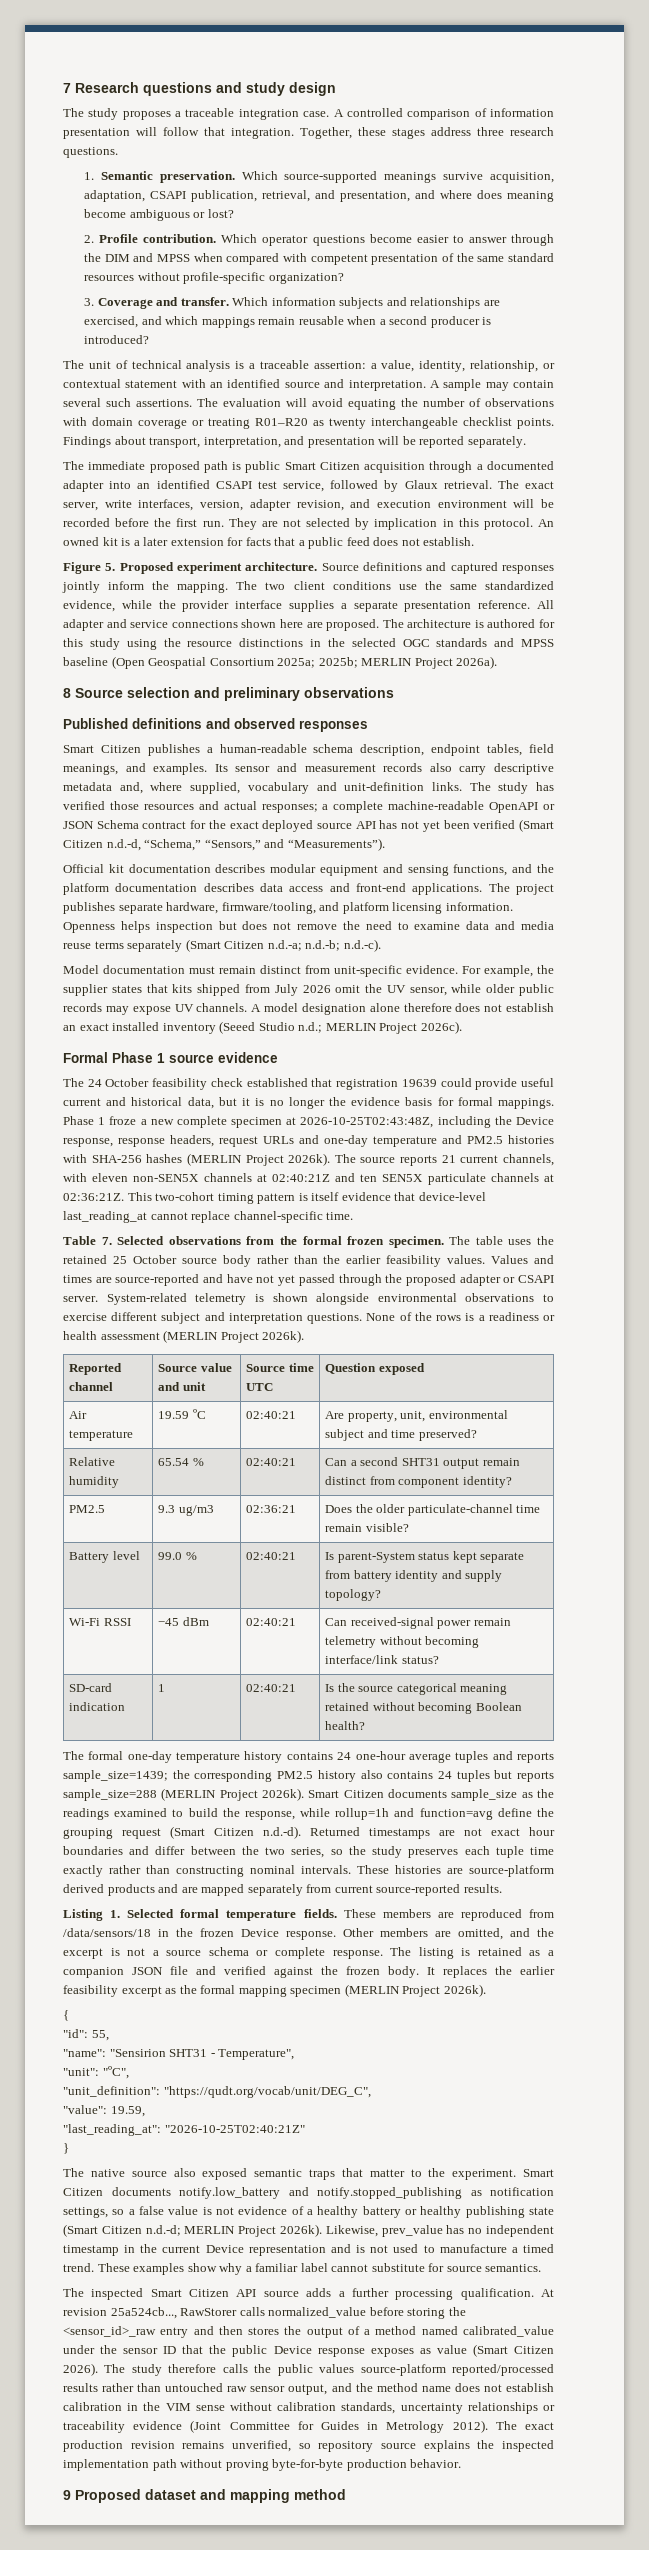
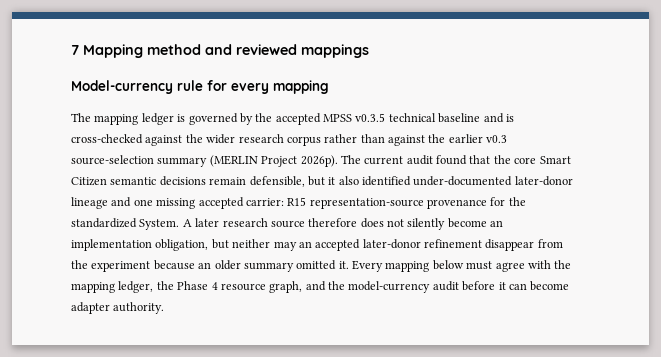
[75,82,336,96] [63,108,554,120] [63,127,554,139] [63,147,118,158] [84,171,554,183] [84,190,554,202] [84,209,234,221] [84,234,555,246] [84,253,554,265] [84,272,344,284] [84,297,500,309] [84,316,492,328] [84,335,150,344] [63,360,555,372] [63,379,555,391] [63,398,554,410] [63,417,554,429] [63,436,526,448] [63,461,554,473] [63,480,555,492] [63,499,554,511] [63,518,555,530] [63,537,475,549] [63,562,554,574] [62,581,554,593] [63,600,554,612] [63,619,555,631] [63,638,554,650] [63,656,498,669] [63,687,394,701] [63,718,368,732] [63,744,555,756] [63,763,554,775] [63,782,554,794] [63,801,555,813] [63,819,555,832] [63,838,385,851] [63,864,554,876] [63,883,554,895] [63,902,513,914] [63,921,555,933] [63,939,381,952] [63,965,554,977] [63,984,554,996] [63,1003,554,1015] [63,1021,462,1034] [63,1052,278,1063] [63,1078,555,1090] [63,1097,555,1109] [63,1116,554,1128] [63,1135,554,1147] [63,1153,554,1166] [63,1173,554,1185] [63,1192,486,1204] [63,1211,354,1223] [63,1236,554,1248] [63,1255,554,1267] [63,1274,554,1286] [63,1293,554,1305] [63,1312,555,1324] [63,1330,305,1343] [69,1363,123,1375] [69,1382,114,1391] [158,1363,232,1372] [158,1382,206,1391] [246,1363,314,1372] [246,1383,274,1391] [325,1363,425,1375] [69,1411,88,1419] [69,1430,134,1441] [158,1409,206,1419] [246,1411,297,1419] [325,1410,508,1422] [325,1429,477,1441] [69,1457,116,1466] [69,1476,120,1488] [158,1458,204,1466] [246,1458,297,1466] [325,1457,520,1469] [325,1476,512,1488] [69,1505,106,1513] [158,1505,214,1516] [246,1505,297,1513] [325,1504,541,1516] [325,1523,409,1532] [69,1551,140,1563] [158,1552,197,1560] [246,1552,297,1560] [325,1551,525,1563] [325,1570,503,1582] [325,1589,382,1601] [69,1618,131,1626] [158,1617,209,1626] [246,1618,297,1626] [325,1617,511,1629] [325,1636,480,1648] [325,1655,439,1664] [69,1683,113,1692] [69,1702,126,1711] [158,1684,166,1692] [246,1684,297,1692] [325,1683,508,1695] [325,1702,522,1714] [325,1721,366,1730] [63,1751,554,1763] [63,1770,554,1782] [63,1788,554,1801] [63,1808,554,1820] [63,1826,555,1839] [63,1846,554,1858] [63,1865,554,1877] [63,1884,502,1896] [63,1909,555,1921] [63,1928,554,1940] [63,1947,554,1959] [63,1966,555,1978] [63,1984,486,1997] [63,2010,69,2021] [63,2029,109,2041] [63,2049,295,2060] [63,2066,129,2079] [63,2086,371,2098] [63,2105,145,2117] [63,2124,305,2136] [63,2143,69,2154] [63,2168,554,2180] [63,2187,554,2199] [63,2206,554,2218] [63,2224,554,2237] [63,2244,554,2256] [63,2263,542,2275] [63,2288,554,2300] [63,2307,466,2319] [63,2326,554,2338] [63,2344,554,2357] [63,2363,554,2376] [63,2383,555,2395] [63,2402,555,2414] [63,2420,554,2433] [63,2440,554,2452] [63,2459,462,2471] [63,2489,346,2503] Research questions and study design // The study proposes a traceable integration case. A controlled comparison of information presentation will follow that integration. Together, these stages address three research questions. // 1. Semantic preservation. Which source-supported meanings survive acquisition, adaptation, CSAPI publication, retrieval, and presentation, and where does meaning become ambiguous or lost? // 2. Profile contribution. Which operator questions become easier to answer through the DIM and MPSS when compared with competent presentation of the same standard resources without profile-specific organization? // 3. Coverage and transfer. Which information subjects and relationships are exercised, and which mappings remain reusable when a second producer is introduced? // The unit of technical analysis is a traceable assertion: a value, identity, relationship, or contextual statement with an identified source and interpretation. A sample may contain several such assertions. The evaluation will avoid equating the number of observations with domain coverage or treating R01–R20 as twenty interchangeable checklist points. Findings about transport, interpretation, and presentation will be reported separately. // The immediate proposed path is public Smart Citizen acquisition through a documented adapter into an identified CSAPI test service, followed by Glaux retrieval. The exact server, write interfaces, version, adapter revision, and execution environment will be recorded before the first run. They are not selected by implication in this protocol. An owned kit is a later extension for facts that a public feed does not establish. // Figure 5. Proposed experiment architecture. Source definitions and captured responses jointly inform the mapping. The two client conditions use the same standardized evidence, while the provider interface supplies a separate presentation reference. All adapter and service connections shown here are proposed. The architecture is authored for this study using the resource distinctions in the selected OGC standards and MPSS baseline (Open Geospatial Consortium 2025a; 2025b; MERLIN Project 2026a). // 8 Source selection and preliminary observations // Published definitions and observed responses // Smart Citizen publishes a human-readable schema description, endpoint tables, field meanings, and examples. Its sensor and measurement records also carry descriptive metadata and, where supplied, vocabulary and unit-definition links. The study has verified those resources and actual responses; a complete machine-readable OpenAPI or JSON Schema contract for the exact deployed source API has not yet been verified (Smart Citizen n.d.-d, “Schema,” “Sensors,” and “Measurements”). // Official kit documentation describes modular equipment and sensing functions, and the platform documentation describes data access and front-end applications. The project publishes separate hardware, firmware/tooling, and platform licensing information. Openness helps inspection but does not remove the need to examine data and media reuse terms separately (Smart Citizen n.d.-a; n.d.-b; n.d.-c). // Model documentation must remain distinct from unit-specific evidence. For example, the supplier states that kits shipped from July 2026 omit the UV sensor, while older public records may expose UV channels. A model designation alone therefore does not establish an exact installed inventory (Seeed Studio n.d.; MERLIN Project 2026c). // Formal Phase 1 source evidence // The 24 October feasibility check established that registration 19639 could provide useful current and historical data, but it is no longer the evidence basis for formal mappings. Phase 1 froze a new complete specimen at 2026-10-25T02:43:48Z, including the Device response, response headers, request URLs and one-day temperature and PM2.5 histories with SHA-256 hashes (MERLIN Project 2026k). The source reports 21 current channels, with eleven non-SEN5X channels at 02:40:21Z and ten SEN5X particulate channels at 02:36:21Z. This two-cohort timing pattern is itself evidence that device-level last_reading_at cannot replace channel-specific time. // Table 7. Selected observations from the formal frozen specimen. The table uses the retained 25 October source body rather than the earlier feasibility values. Values and times are source-reported and have not yet passed through the proposed adapter or CSAPI server. System-related telemetry is shown alongside environmental observations to exercise different subject and interpretation questions. None of the rows is a readiness or health assessment (MERLIN Project 2026k). // Reported channel | Source value and unit | Source time UTC | Question exposed // Air temperature | 19.59 ºC | 02:40:21 | Are property, unit, environmental subject and time preserved? // Relative humidity | 65.54 % | 02:40:21 | Can a second SHT31 output remain distinct from component identity? // PM2.5 | 9.3 ug/m3 | 02:36:21 | Does the older particulate-channel time remain visible? // Battery level | 99.0 % | 02:40:21 | Is parent-System status kept separate from battery identity and supply topology? // Wi-Fi RSSI | −45 dBm | 02:40:21 | Can received-signal power remain telemetry without becoming interface/link status? // SD-card indication | 1 | 02:40:21 | Is the source categorical meaning retained without becoming Boolean health? // The formal one-day temperature history contains 24 one-hour average tuples and reports sample_size=1439; the corresponding PM2.5 history also contains 24 tuples but reports sample_size=288 (MERLIN Project 2026k). Smart Citizen documents sample_size as the readings examined to build the response, while rollup=1h and function=avg define the grouping request (Smart Citizen n.d.-d). Returned timestamps are not exact hour boundaries and differ between the two series, so the study preserves each tuple time exactly rather than constructing nominal intervals. These histories are source-platform derived products and are mapped separately from current source-reported results. // Listing 1. Selected formal temperature fields. These members are reproduced from /data/sensors/18 in the frozen Device response. Other members are omitted, and the excerpt is not a source schema or complete response. The listing is retained as a companion JSON file and verified against the frozen body. It replaces the earlier feasibility excerpt as the formal mapping specimen (MERLIN Project 2026k). // { // "id": 55, // "name": "Sensirion SHT31 - Temperature", // "unit": "ºC", // "unit_definition": "https://qudt.org/vocab/unit/DEG_C", // "value": 19.59, // "last_reading_at": "2026-10-25T02:40:21Z" // } // The native source also exposed semantic traps that matter to the experiment. Smart Citizen documents notify.low_battery and notify.stopped_publishing as notification settings, so a false value is not evidence of a healthy battery or healthy publishing state (Smart Citizen n.d.-d; MERLIN Project 2026k). Likewise, prev_value has no independent timestamp in the current Device representation and is not used to manufacture a timed trend. These examples show why a familiar label cannot substitute for source semantics. // The inspected Smart Citizen API source adds a further processing qualification. At revision 25a524cb..., RawStorer calls normalized_value before storing the <sensor_id>_raw entry and then stores the output of a method named calibrated_value under the sensor ID that the public Device response exposes as value (Smart Citizen 2026). The study therefore calls the public values source-platform reported/processed results rather than untouched raw sensor output, and the method name does not establish calibration in the VIM sense without calibration standards, uncertainty relationships or traceability evidence (Joint Committee for Guides in Metrology 2012). The exact production revision remains unverified, so repository source explains the inspected implementation path without proving byte-for-byte production behavior. // 9 Proposed dataset and mapping method -> [83,44,369,58] [71,80,329,94] [71,113,514,125] [71,134,508,146] [71,155,571,167] [71,176,573,187] [71,197,526,209] [71,218,504,230] [71,239,563,251] [71,260,572,272] [71,281,570,293] [71,302,165,314] Mapping method and reviewed mappings // Model-currency rule for every mapping // The mapping ledger is governed by the accepted MPSS v0.3.5 technical baseline and is cross-checked against the wider research corpus rather than against the earlier v0.3 source-selection summary (MERLIN Project 2026p). The current audit found that the core Smart Citizen semantic decisions remain defensible, but it also identified under-documented later-donor lineage and one missing accepted carrier: R15 representation-source provenance for the standardized System. A later research source therefore does not silently become an implementation obligation, but neither may an accepted later-donor refinement disappear from the experiment because an older summary omitted it. Every mapping below must agree with the mapping ledger, the Phase 4 resource graph, and the model-currency audit before it can become adapter authority.

